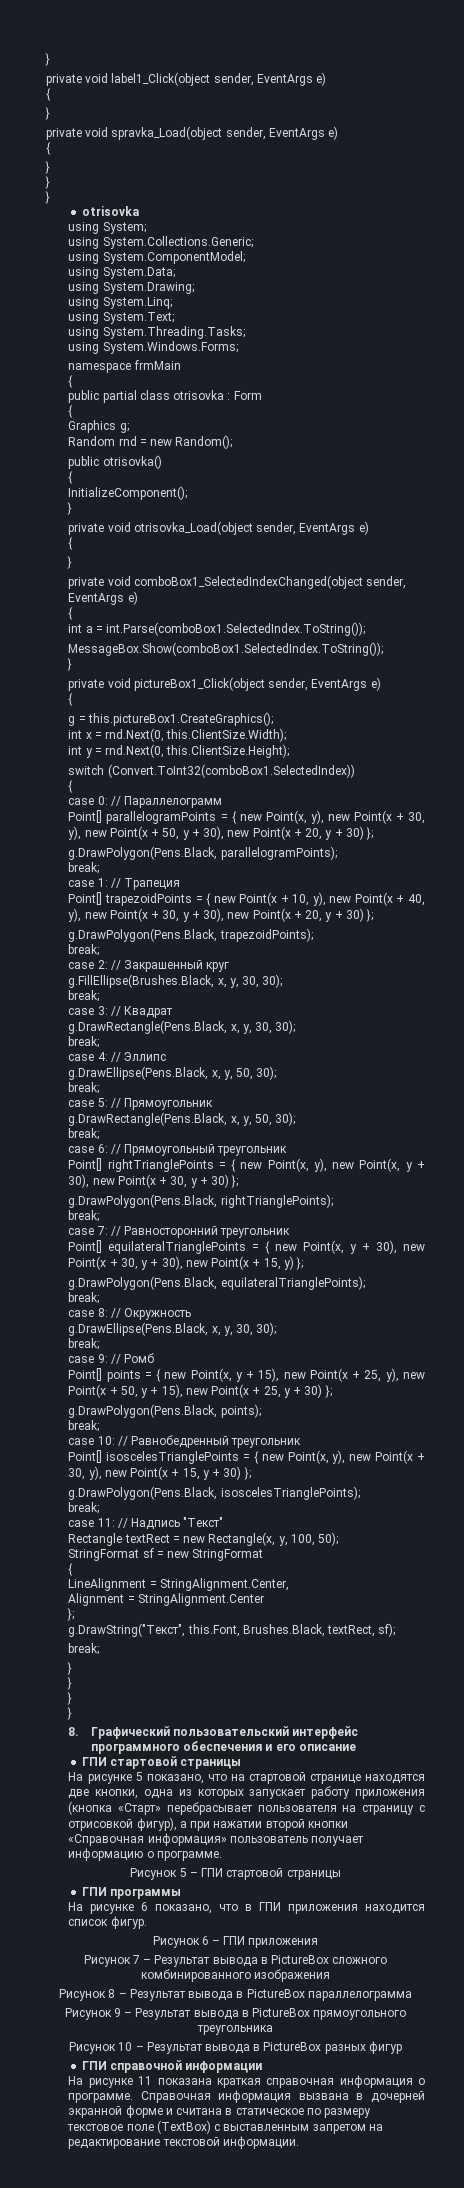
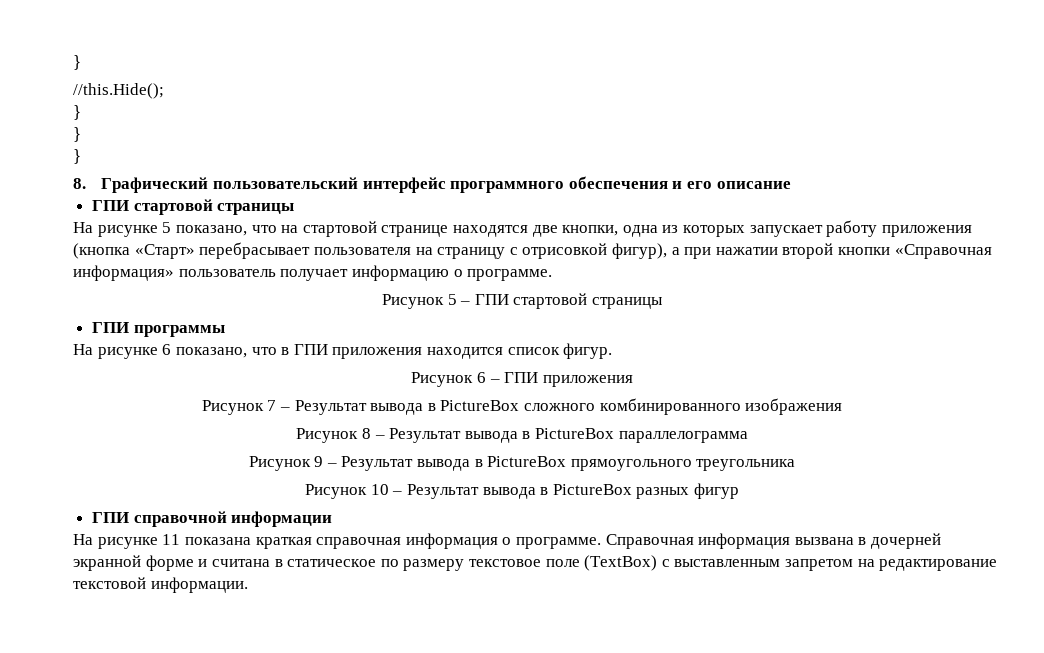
[45,53,50,66] [46,72,327,86] [46,88,51,101] [45,107,50,120] [46,126,339,140] [46,142,51,155] [45,161,50,174] [45,176,50,189] [45,191,50,204] [81,206,139,216] [68,222,146,234] [68,236,253,249] [68,251,245,264] [68,267,175,279] [68,282,194,294] [68,297,172,309] [68,312,174,324] [68,326,245,339] [68,341,238,354] [68,360,181,373] [68,375,74,388] [68,390,262,403] [68,405,74,418] [68,420,129,433] [68,435,233,449] [68,455,162,469] [68,471,74,484] [68,486,188,500] [67,502,73,515] [68,521,369,535] [68,537,74,550] [67,556,73,569] [68,575,407,589] [68,591,138,605] [68,607,74,620] [68,622,366,636] [68,642,384,656] [67,658,73,671] [68,677,381,691] [68,693,74,706] [68,712,273,726] [68,728,287,742] [68,744,290,758] [68,764,355,778] [68,780,74,793] [68,796,223,808] [68,810,425,824] [68,826,374,840] [68,846,337,860] [68,862,100,874] [68,878,181,890] [68,892,426,906] [68,908,374,922] [68,928,313,942] [68,944,100,956] [68,960,230,972] [68,974,283,988] [68,990,100,1002] [68,1006,174,1018] [68,1020,296,1034] [68,1036,100,1048] [68,1052,167,1062] [68,1066,277,1080] [68,1082,100,1094] [68,1098,214,1110] [68,1112,296,1126] [68,1128,100,1140] [68,1144,288,1156] [68,1158,425,1172] [68,1174,239,1188] [68,1194,333,1208] [68,1210,100,1222] [68,1226,291,1238] [68,1240,425,1254] [68,1256,304,1270] [68,1276,365,1290] [68,1292,100,1304] [68,1308,192,1320] [68,1322,277,1336] [68,1338,100,1350] [68,1353,155,1364] [68,1368,426,1382] [68,1384,332,1398] [68,1404,261,1418] [68,1420,100,1432] [68,1435,302,1448] [68,1450,425,1464] [68,1466,251,1480] [68,1486,360,1500] [68,1502,100,1514] [68,1517,224,1530] [68,1532,339,1546] [68,1548,264,1561] [68,1563,74,1576] [68,1578,289,1591] [68,1593,264,1606] [67,1608,75,1621] [68,1623,396,1637] [68,1643,100,1655] [67,1662,73,1675] } // private void label1_Click(object sender, EventArgs e) // { // } // private void spravka_Load(object sender, EventArgs e) // { // } // } // } // otrisovka // using System; // using System.Collections.Generic; // using System.ComponentModel; // using System.Data; // using System.Drawing; // using System.Linq; // using System.Text; // using System.Threading.Tasks; // using System.Windows.Forms; // namespace frmMain // { // public partial class otrisovka : Form // { // Graphics g; // Random rnd = new Random(); // public otrisovka() // { // InitializeComponent(); // } // private void otrisovka_Load(object sender, EventArgs e) // { // } // private void comboBox1_SelectedIndexChanged(object sender, EventArgs e) // { // int a = int.Parse(comboBox1.SelectedIndex.ToString()); // MessageBox.Show(comboBox1.SelectedIndex.ToString()); // } // private void pictureBox1_Click(object sender, EventArgs e) // { // g = this.pictureBox1.CreateGraphics(); // int x = rnd.Next(0, this.ClientSize.Width); // int y = rnd.Next(0, this.ClientSize.Height); // switch (Convert.ToInt32(comboBox1.SelectedIndex)) // { // case 0: // Параллелограмм // Point[] parallelogramPoints = { new Point(x, y), new Point(x + 30, y), new Point(x + 50, y + 30), new Point(x + 20, y + 30) }; // g.DrawPolygon(Pens.Black, parallelogramPoints); // break; // case 1: // Трапеция // Point[] trapezoidPoints = { new Point(x + 10, y), new Point(x + 40, y), new Point(x + 30, y + 30), new Point(x + 20, y + 30) }; // g.DrawPolygon(Pens.Black, trapezoidPoints); // break; // case 2: // Закрашенный круг // g.FillEllipse(Brushes.Black, x, y, 30, 30); // break; // case 3: // Квадрат // g.DrawRectangle(Pens.Black, x, y, 30, 30); // break; // case 4: // Эллипс // g.DrawEllipse(Pens.Black, x, y, 50, 30); // break; // case 5: // Прямоугольник // g.DrawRectangle(Pens.Black, x, y, 50, 30); // break; // case 6: // Прямоугольный треугольник // Point[] rightTrianglePoints = { new Point(x, y), new Point(x, y + 30), new Point(x + 30, y + 30) }; // g.DrawPolygon(Pens.Black, rightTrianglePoints); // break; // case 7: // Равносторонний треугольник // Point[] equilateralTrianglePoints = { new Point(x, y + 30), new Point(x + 30, y + 30), new Point(x + 15, y) }; // g.DrawPolygon(Pens.Black, equilateralTrianglePoints); // break; // case 8: // Окружность // g.DrawEllipse(Pens.Black, x, y, 30, 30); // break; // case 9: // Ромб // Point[] points = { new Point(x, y + 15), new Point(x + 25, y), new Point(x + 50, y + 15), new Point(x + 25, y + 30) }; // g.DrawPolygon(Pens.Black, points); // break; // case 10: // Равнобедренный треугольник // Point[] isoscelesTrianglePoints = { new Point(x, y), new Point(x + 30, y), new Point(x + 15, y + 30) }; // g.DrawPolygon(Pens.Black, isoscelesTrianglePoints); // break; // case 11: // Надпись "Текст" // Rectangle textRect = new Rectangle(x, y, 100, 50); // StringFormat sf = new StringFormat // { // LineAlignment = StringAlignment.Center, // Alignment = StringAlignment.Center // }; // g.DrawString("Текст", this.Font, Brushes.Black, textRect, sf); // break; // } -> [73,55,82,70] [73,83,165,99] } // //this.Hide();

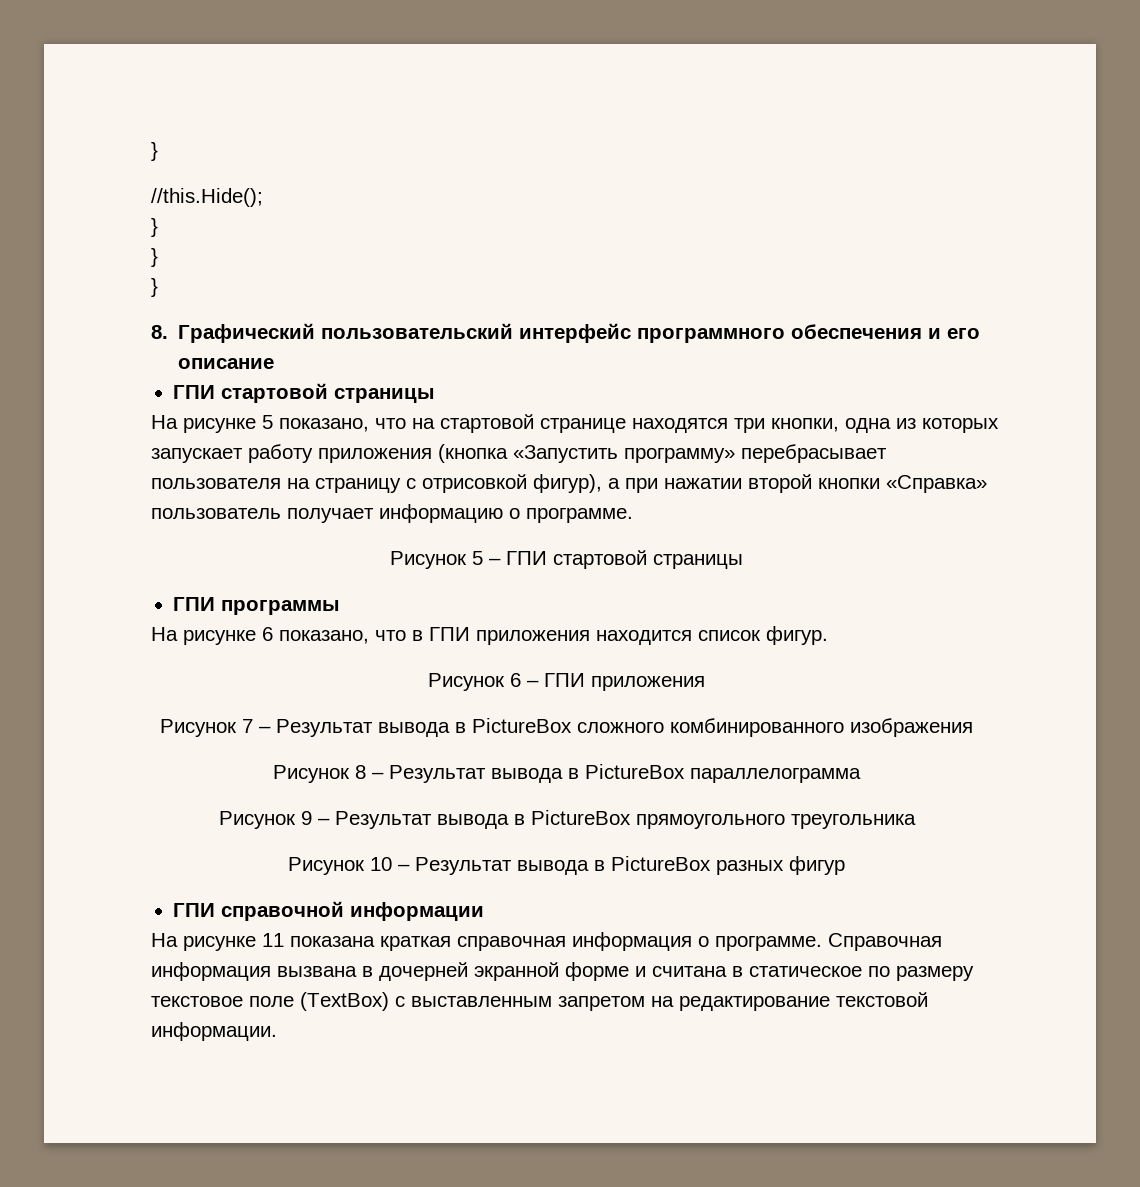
[532,225,558,237] две -> [733,418,765,433] три
[134,244,195,259] «Старт» -> [512,445,735,463] «Запустить программу»
[894,244,992,259] [73,265,175,281] «Справочная информация» -> [885,475,987,493] «Справка»

